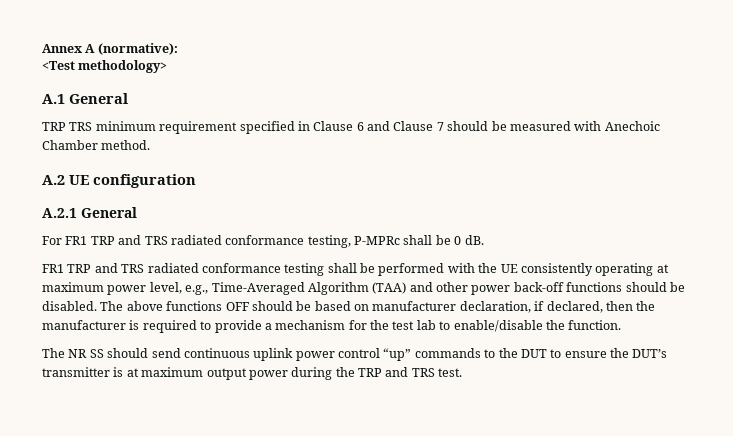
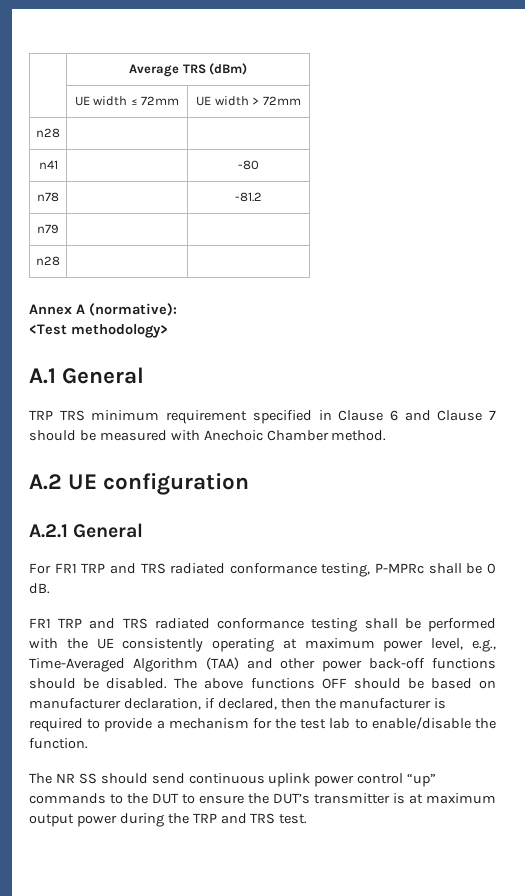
(42, 48) none -> [128,63,248,77] [74,96,180,106] [196,96,301,106] [36,128,60,138] [38,160,58,169] [238,160,259,170] [37,192,59,202] [235,192,262,202] [37,224,59,234] [36,256,60,266] | Average TRS (dBm) // | UE width ≤ 72mm | UE width > 72mm // n28 | | // n41 | | -80 // n78 | | -81.2 // n79 | | // n28 | | //

